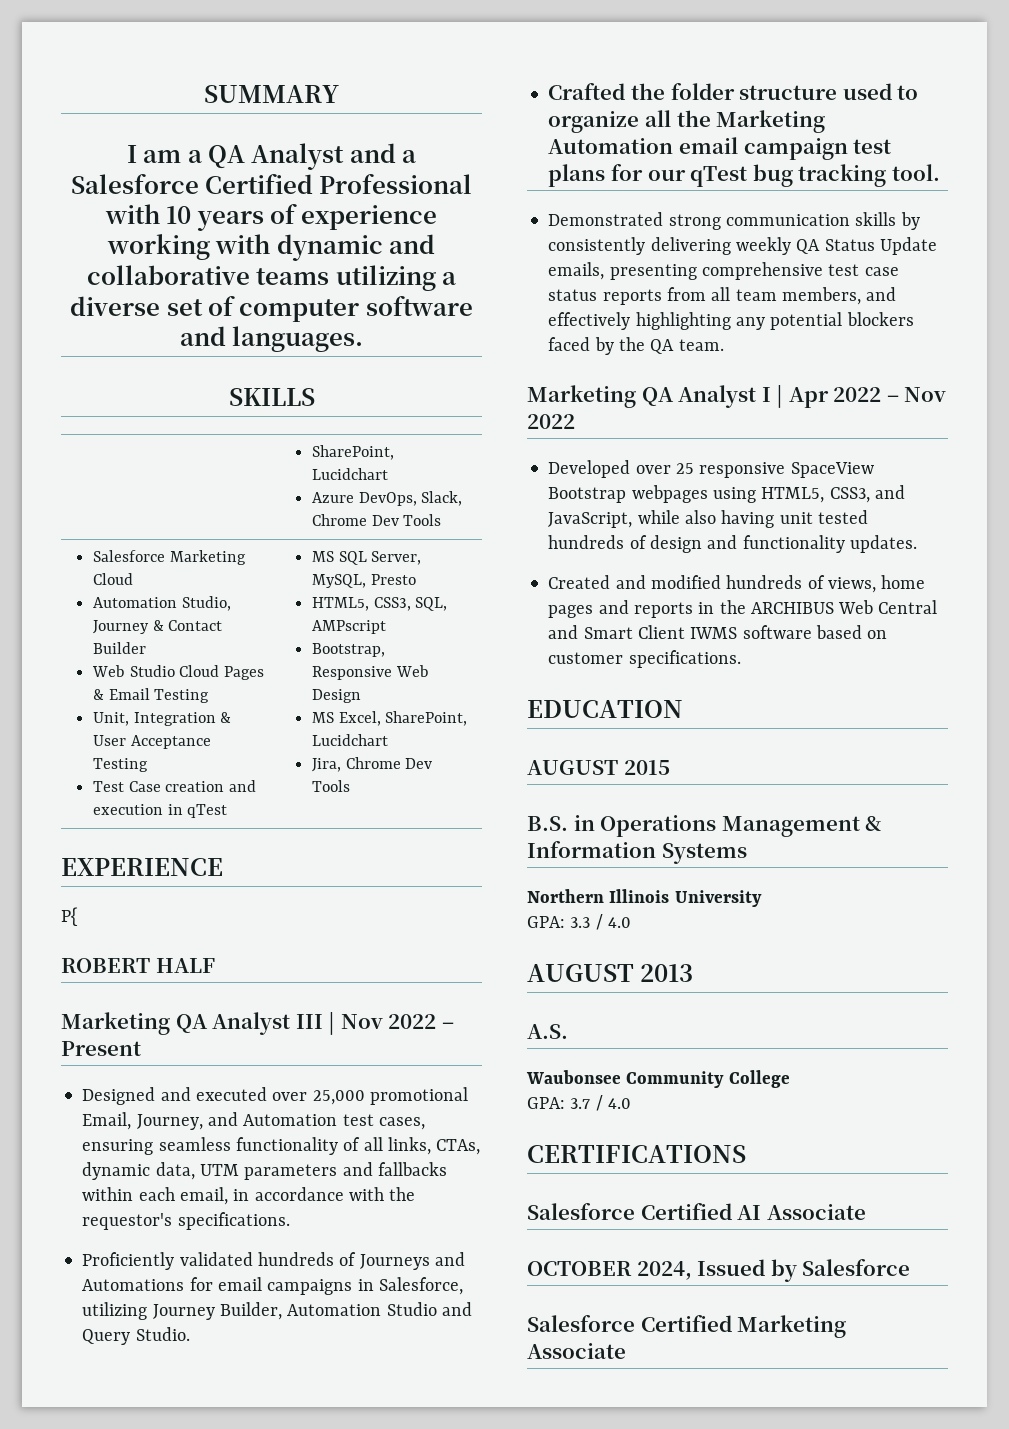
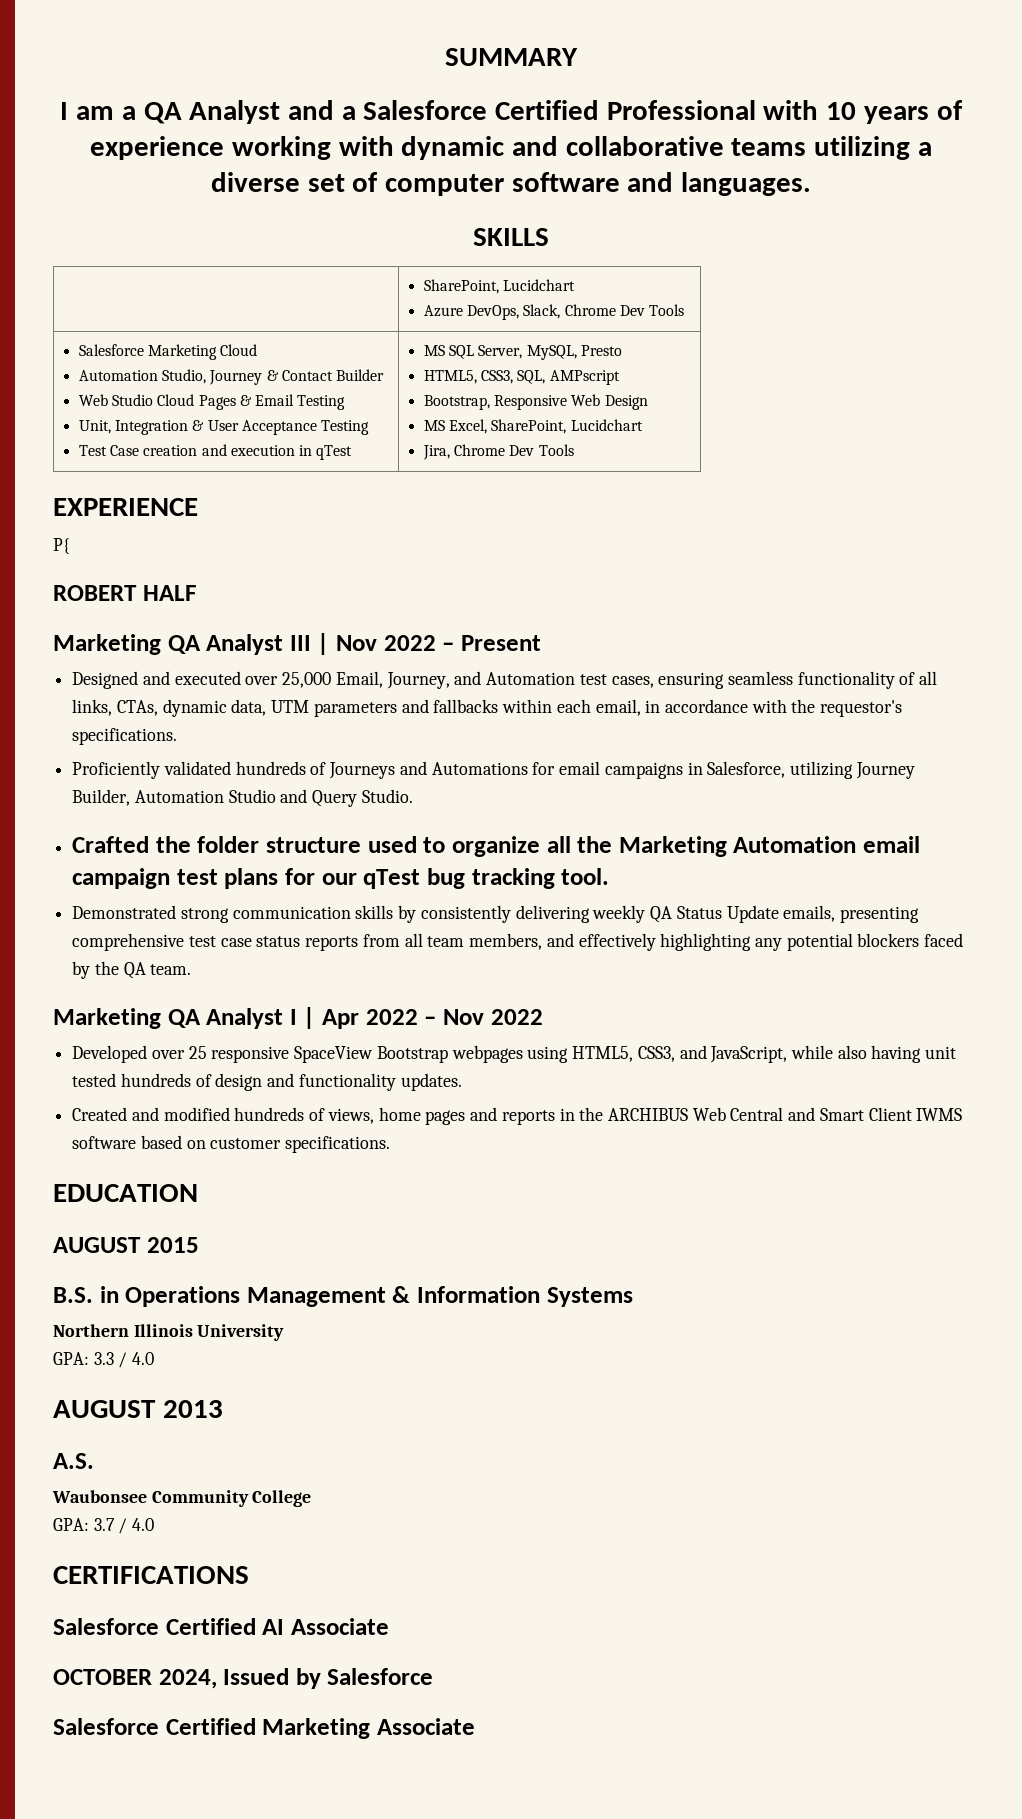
[369,1087,468,1105] promotional -> (332, 680) none

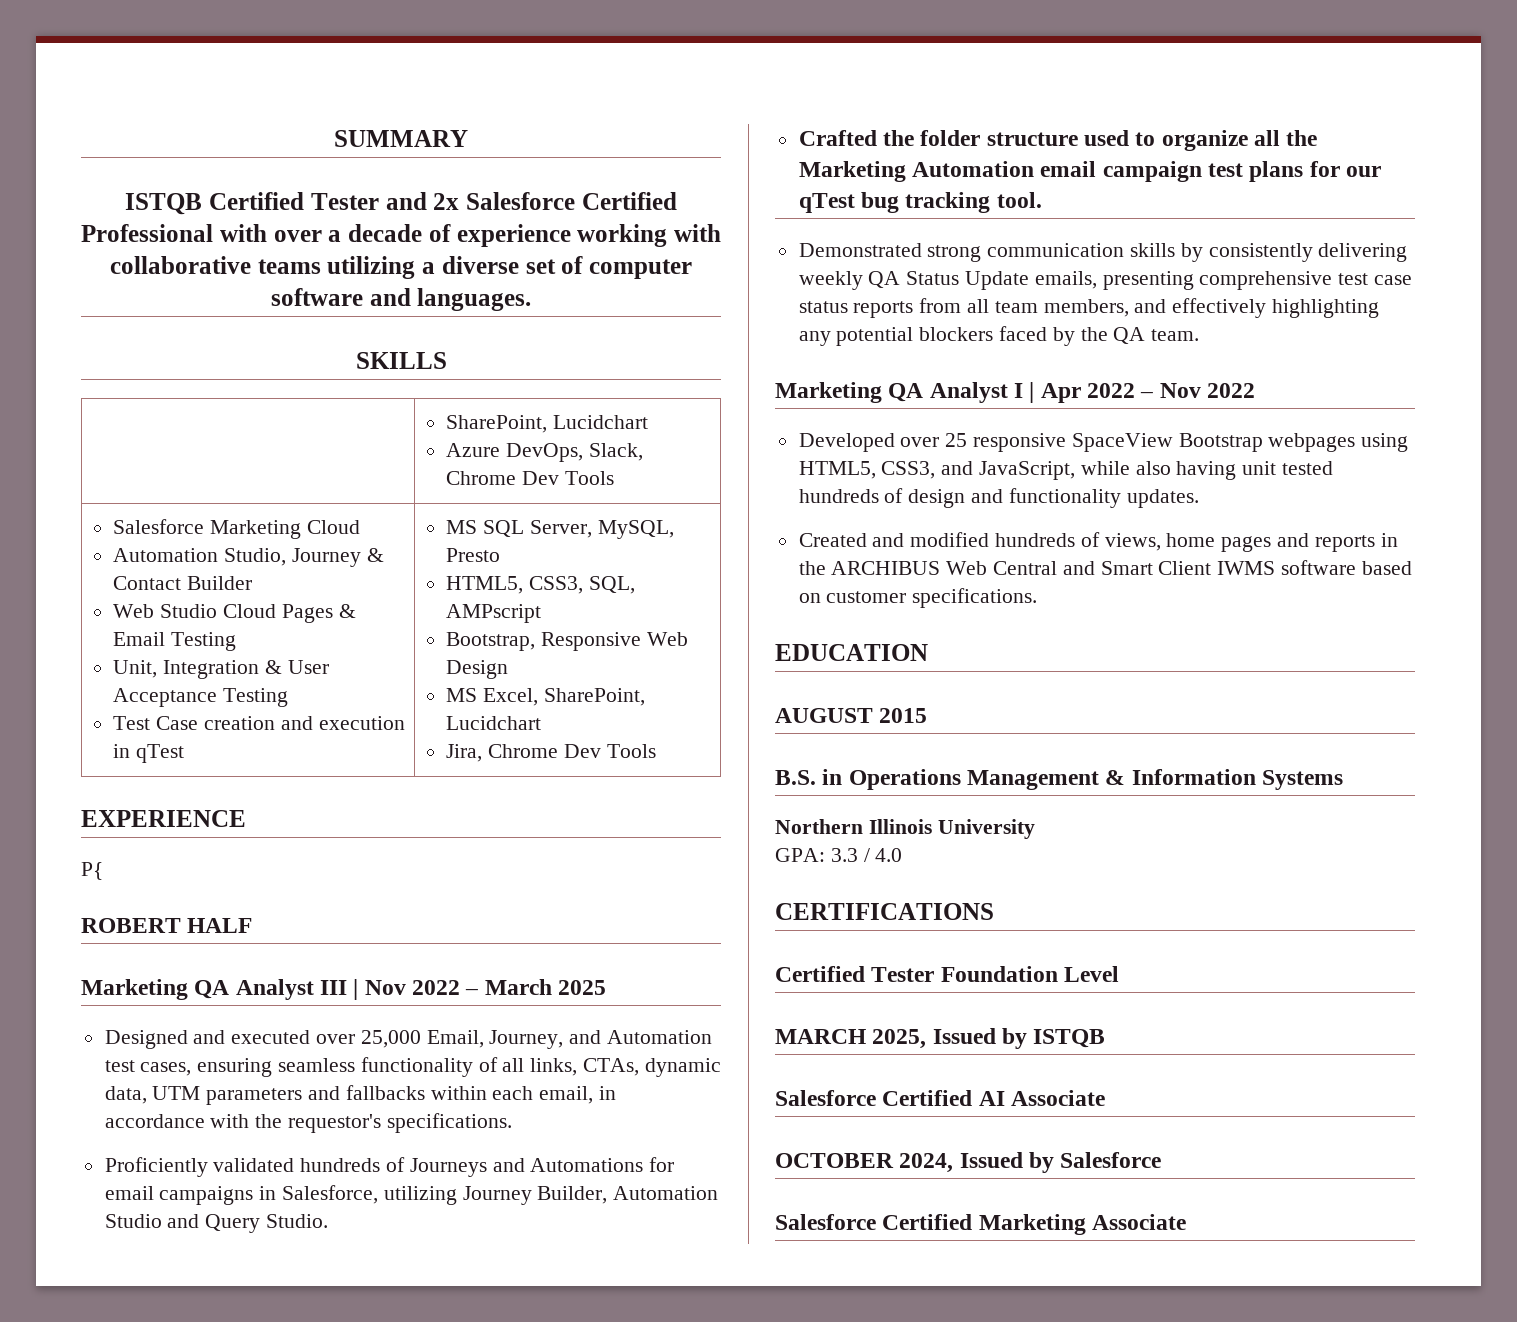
[60,100,356,124] I am a QA Analyst and a -> [125,192,460,215] ISTQB Certified Tester and 2x
[826,102,929,124] 10 years -> [273,224,422,242] over a decade
[401,136,558,160] dynamic and -> (721, 233) none
[460,635,541,651] Present -> [484,979,607,995] March 2025
[53,1400,223,1418] [53,1453,94,1469] [52,1490,312,1507] [53,1518,155,1534] [53,1566,249,1584] AUGUST 2013 // A.S. // Waubonsee Community College // GPA: 3.7 / 4.0 // CERTIFICATIONS -> [775,903,994,920] [775,966,1120,982] [775,1028,1106,1049] CERTIFICATIONS // Certified Tester Foundation Level // MARCH 2025, Issued by ISTQB

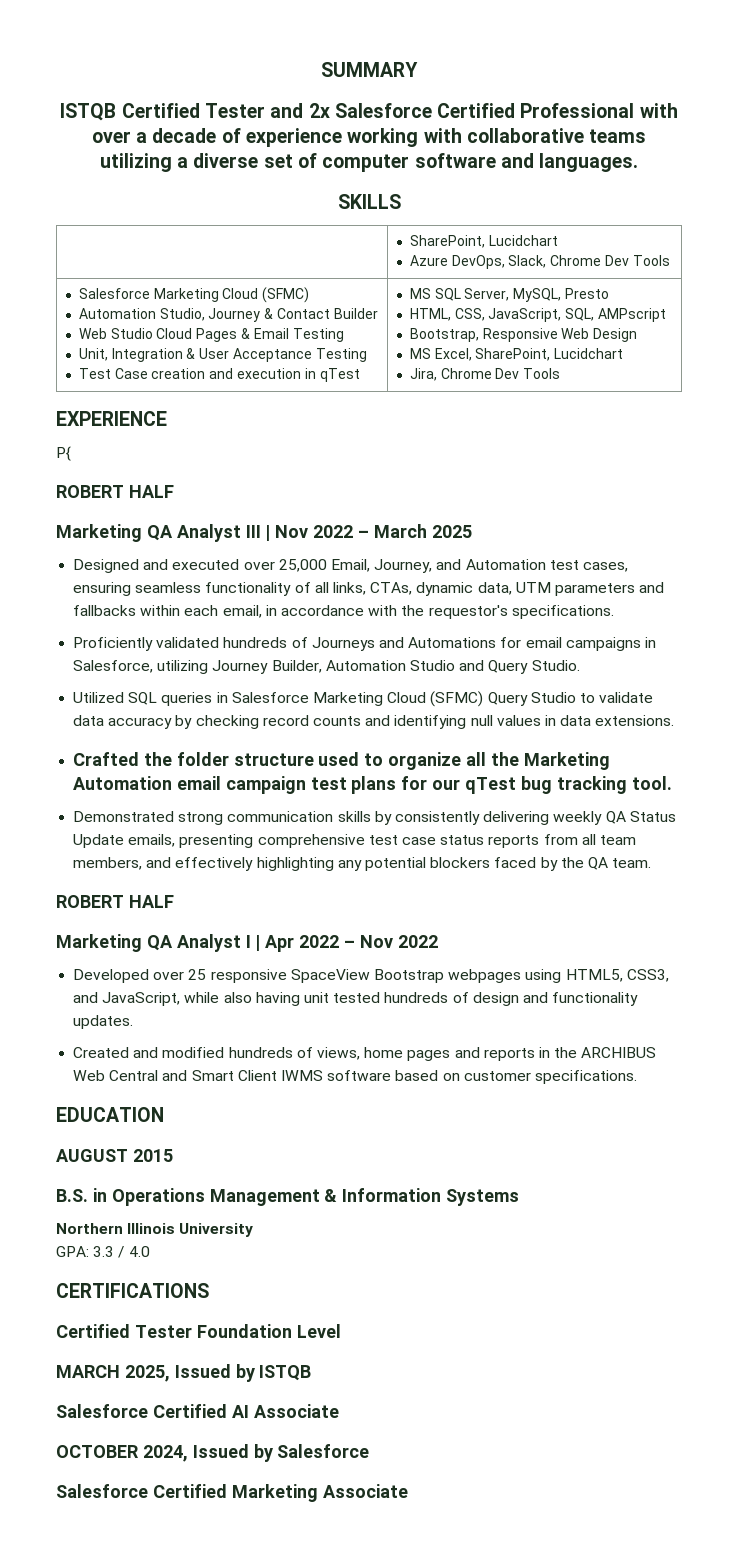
(360, 527) none -> [262,287,310,303] (SFMC)
[446,576,584,594] HTML5, CSS3, -> [409,308,562,322] HTML, CSS, JavaScript,
(329, 1221) none -> [73,691,654,707] [73,715,675,729] // Utilized SQL queries in Salesforce Marketing Cloud (SFMC) Query Studio to validate data accuracy by checking record counts and identifying null values in data extensions.
(1200, 335) none -> [56,895,174,908] // ROBERT HALF

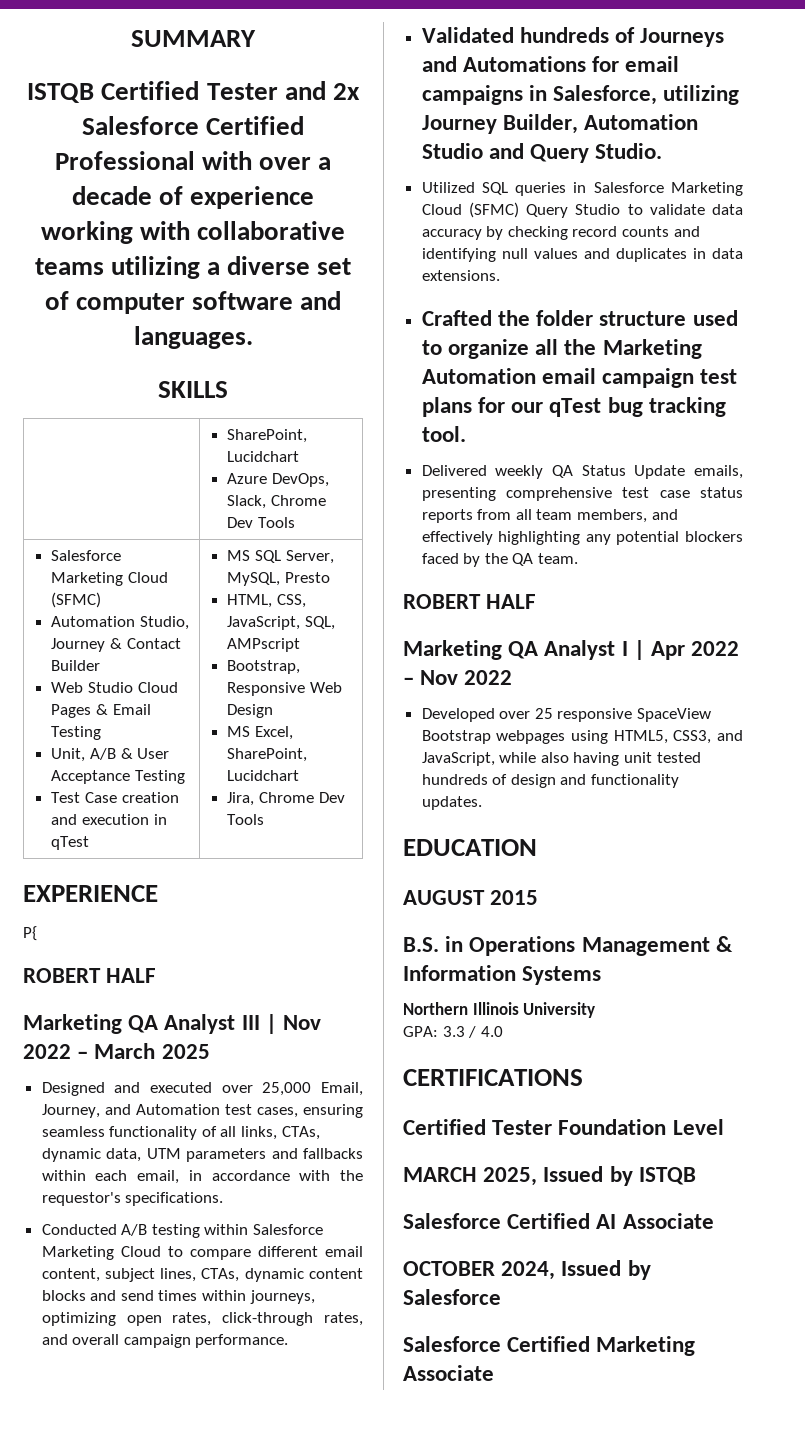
[111,348,183,362] Integration -> [89,748,116,760] A/B
[73,637,220,651] Proficiently validated -> [41,1224,324,1238] [41,1246,363,1260] [41,1268,363,1282] [41,1290,315,1304] [41,1312,363,1326] [41,1334,289,1348] [421,27,514,43] Conducted A/B testing within Salesforce Marketing Cloud to compare different email content, subject lines, CTAs, dynamic content blocks and send times within journeys, optimizing open rates, click-through rates, and overall campaign performance. // Validated
(541, 720) none -> [583,248,687,262] and duplicates
[73,811,550,825] Demonstrated strong communication skills by consistently delivering -> [421,465,487,476] Delivered
[73,1047,657,1061] [73,1070,637,1084] // Created and modified hundreds of views, home pages and reports in the ARCHIBUS Web Central and Smart Client IWMS software based on customer specifications. -> (482, 803) none

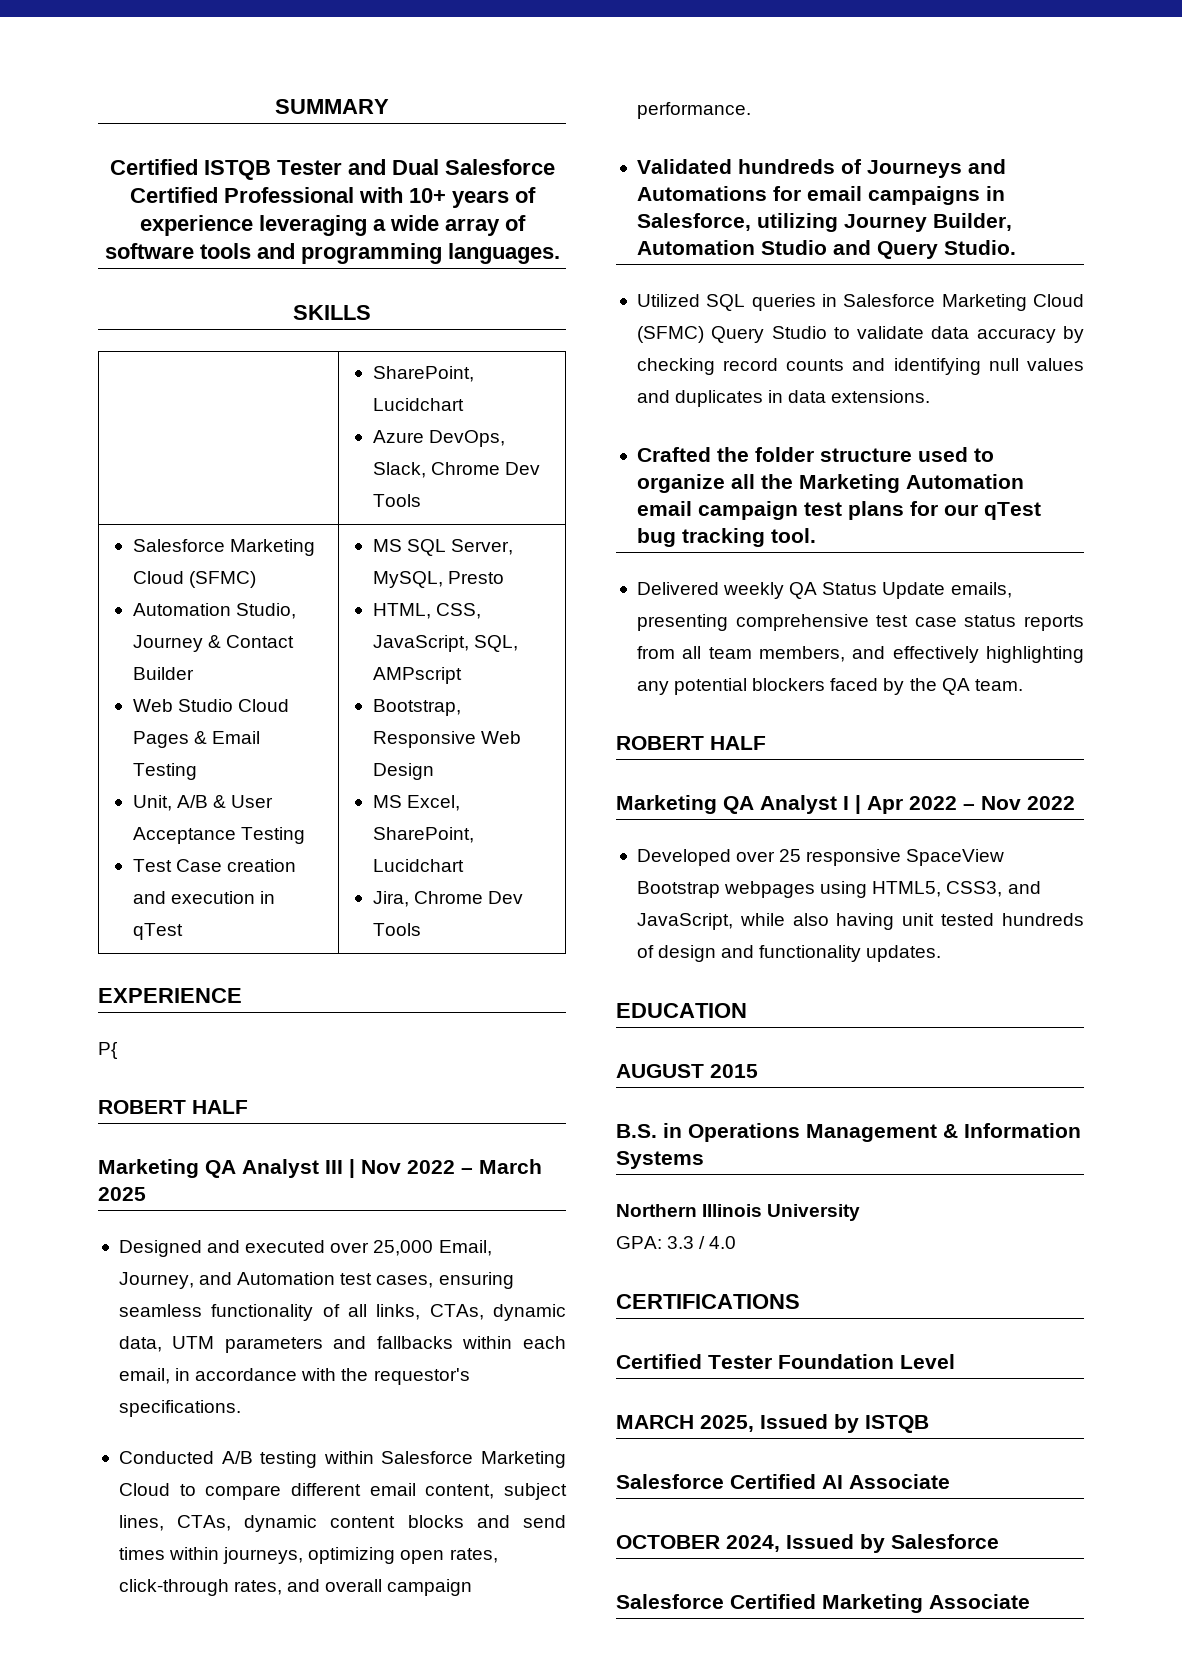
[27,81,200,103] ISTQB Certified -> [109,159,271,180] Certified ISTQB
[332,83,360,100] 2x -> [391,159,439,175] Dual
[259,157,332,170] [71,186,315,209] [40,221,346,244] [34,256,352,279] [44,291,342,314] over a decade of experience working with collaborative teams utilizing a diverse set of computer software and -> [408,187,536,208] [139,215,526,236] [104,243,442,264] 10+ years of experience leveraging a wide array of software tools and programming

